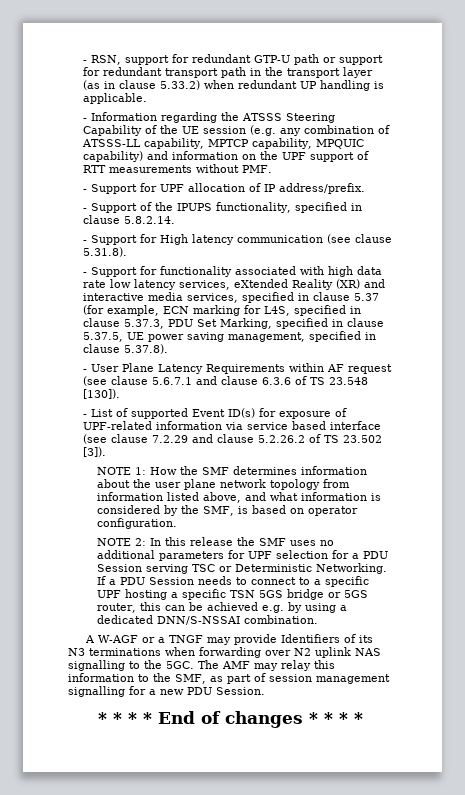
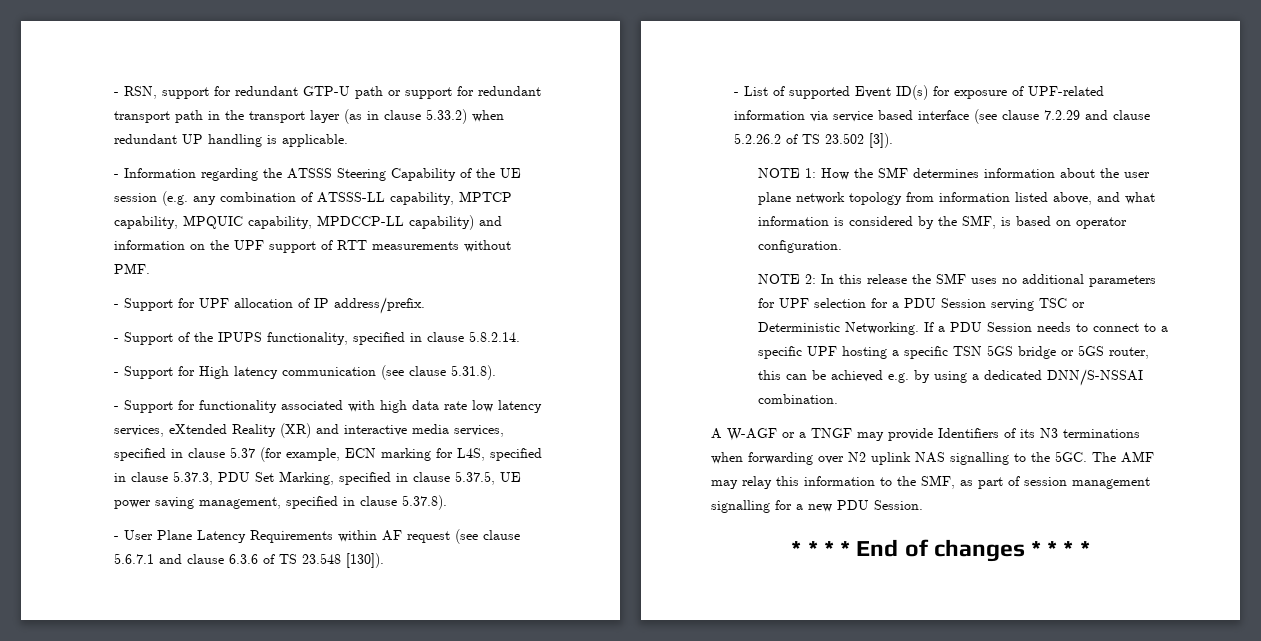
(364, 144) none -> [248,215,405,229] capability, MPDCCP-LL

